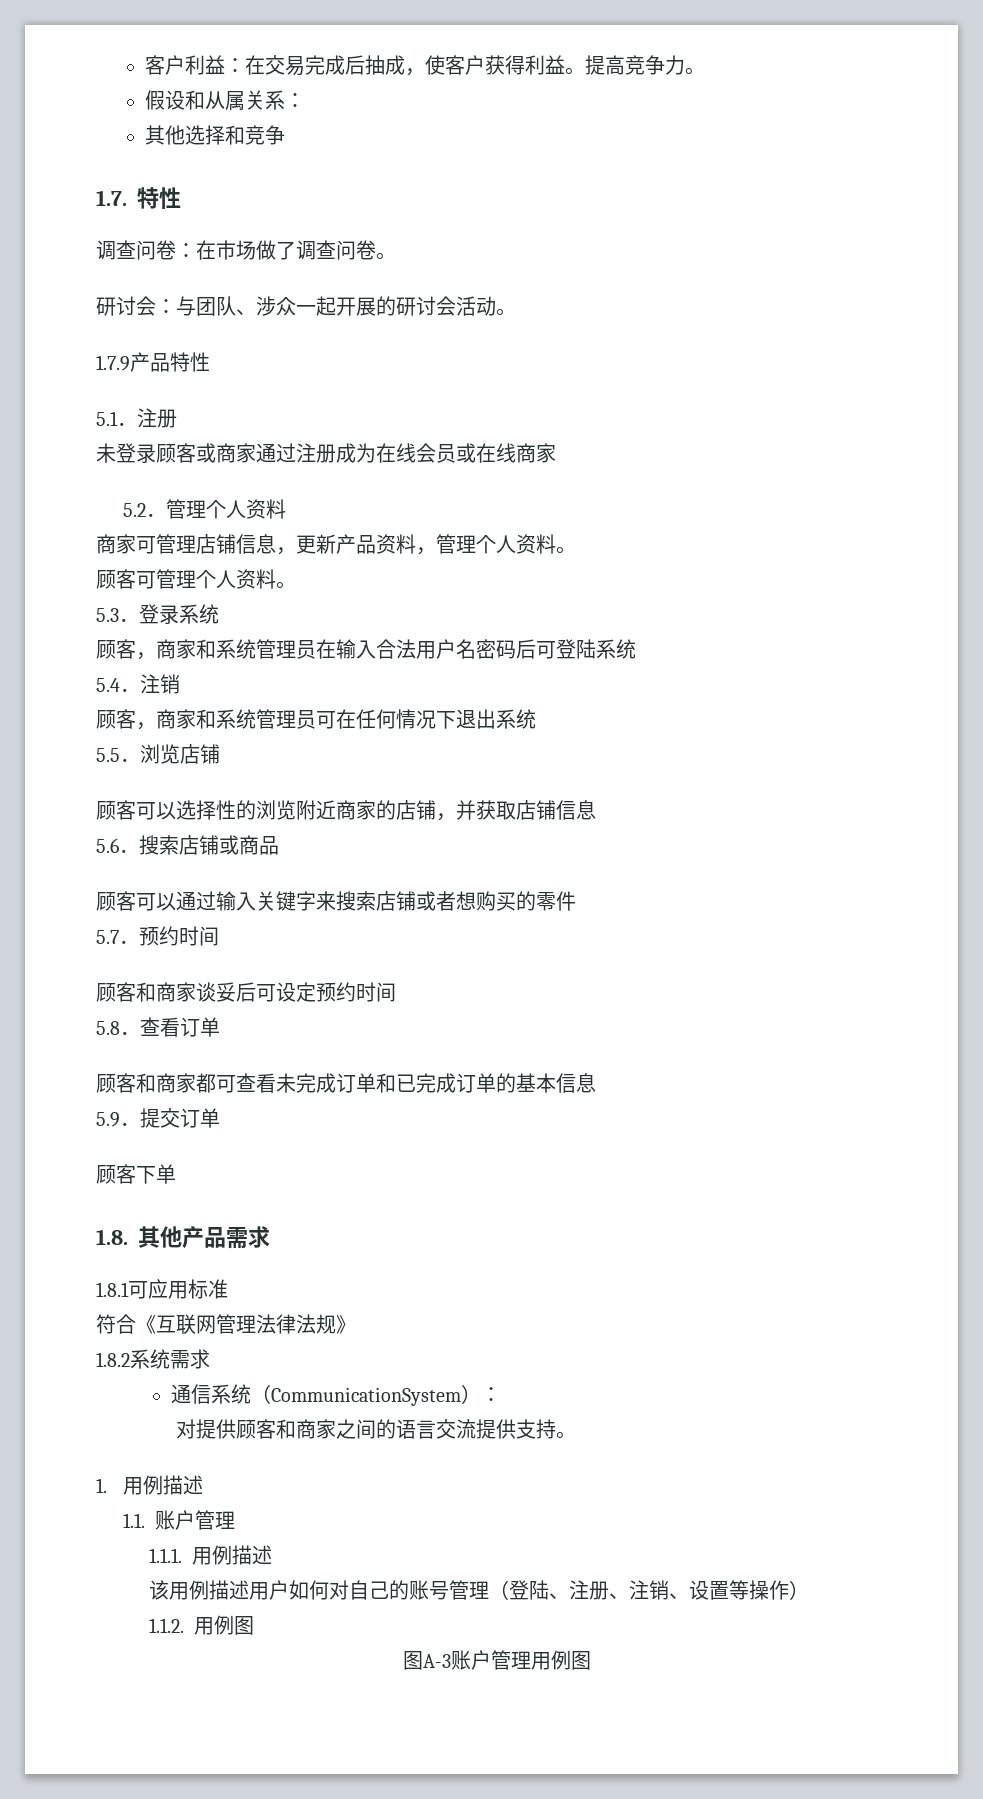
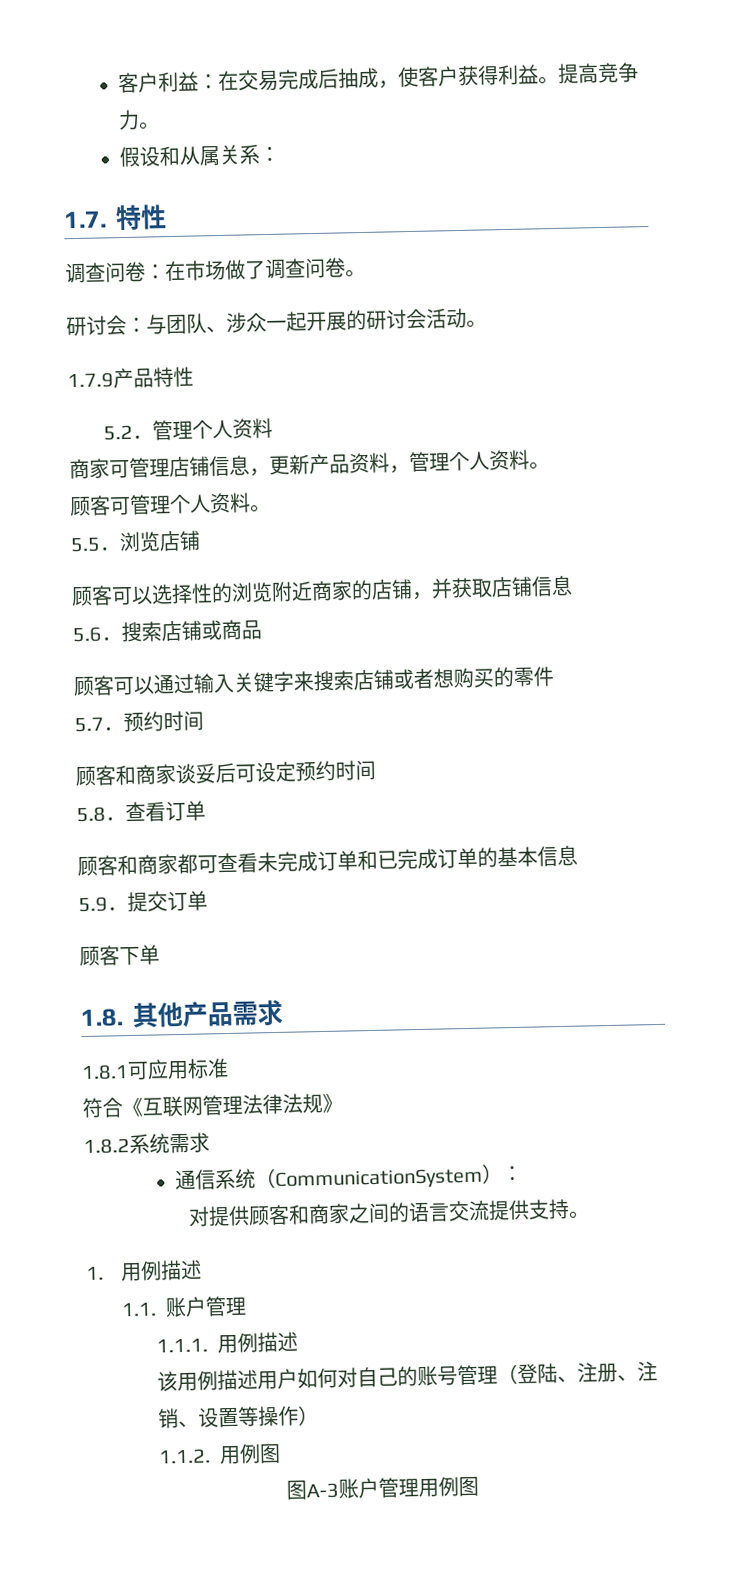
[144,125,285,145] // 其他选择和竞争 -> (280, 154) none
[96,408,177,428] [96,443,556,463] // 5.1．注册 // 未登录顾客或商家通过注册成为在线会员或在线商家 -> (194, 376) none
[96,604,219,624] [96,639,636,660] [96,674,180,694] [96,709,536,730] // 5.3．登录系统 // 顾客，商家和系统管理员在输入合法用户名密码后可登陆系统 // 5.4．注销 // 顾客，商家和系统管理员可在任何情况下退出系统 -> (271, 508) none

